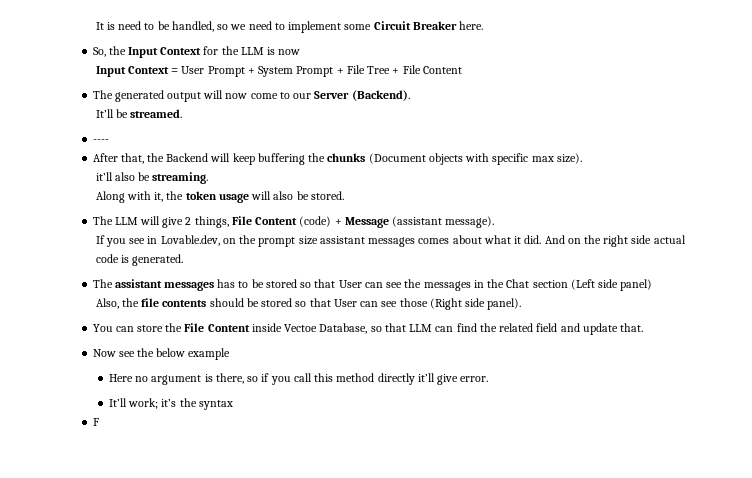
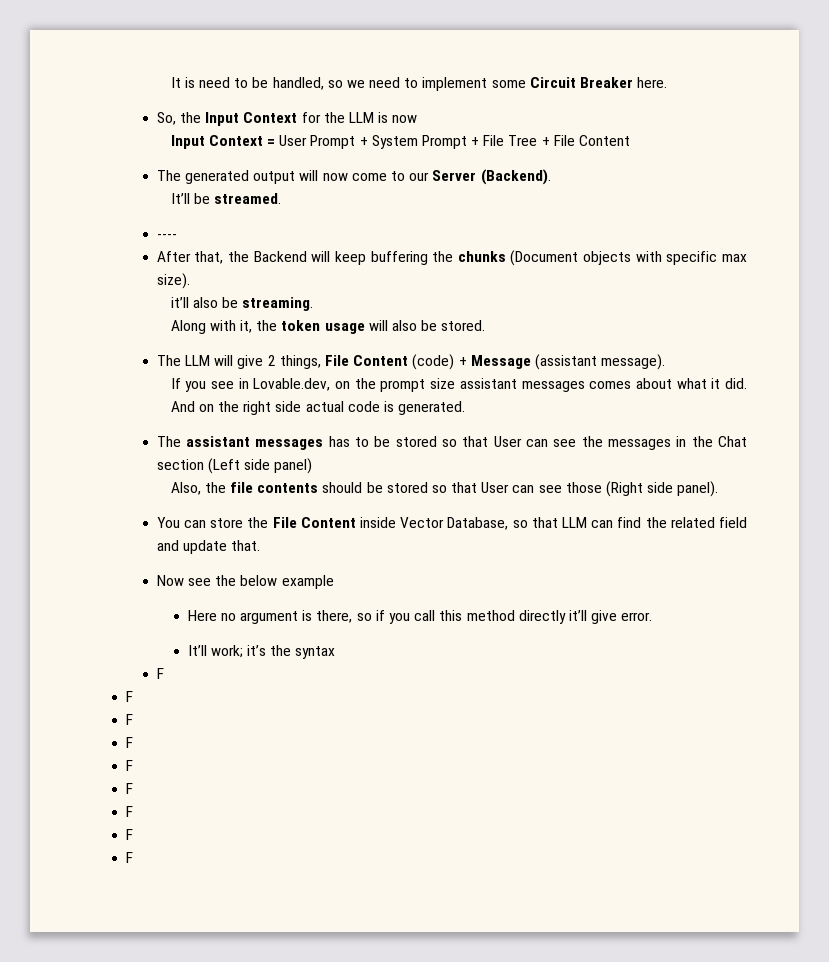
[284,324,318,332] Vectoe -> [400,517,445,528] Vector
(99, 422) none -> [126,691,134,702] [126,714,134,725] [126,737,134,748] [126,760,134,771] [126,783,134,794] [126,806,134,817] [126,829,134,840] [126,852,134,863] // F // F // F // F // F // F // F // F

